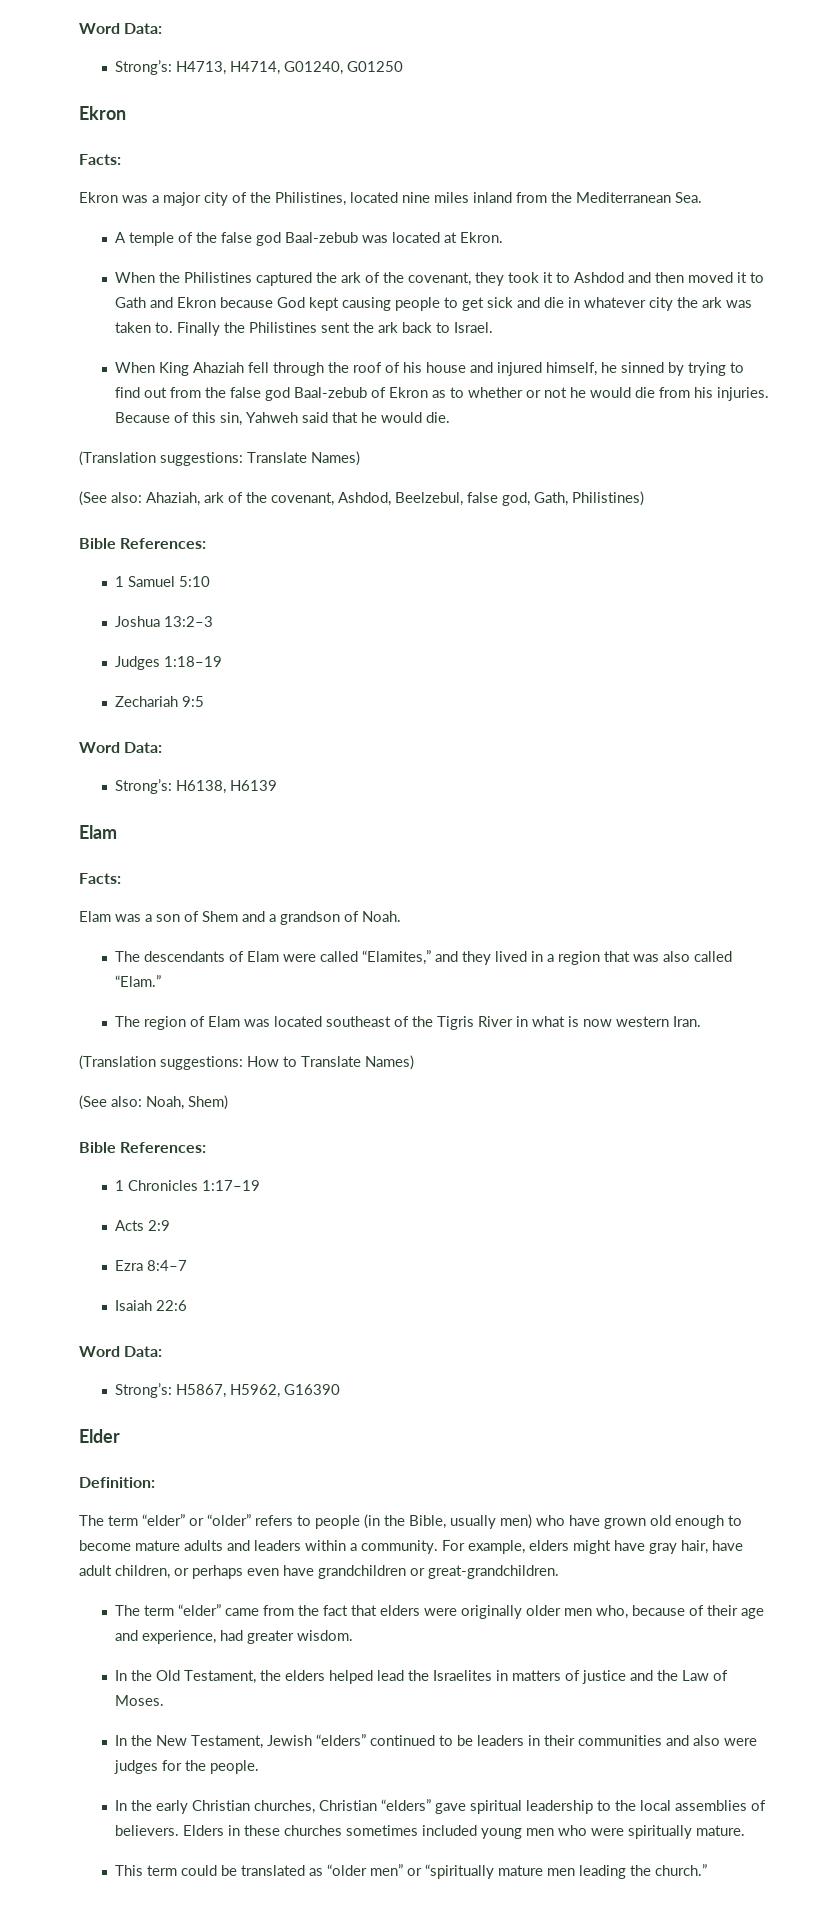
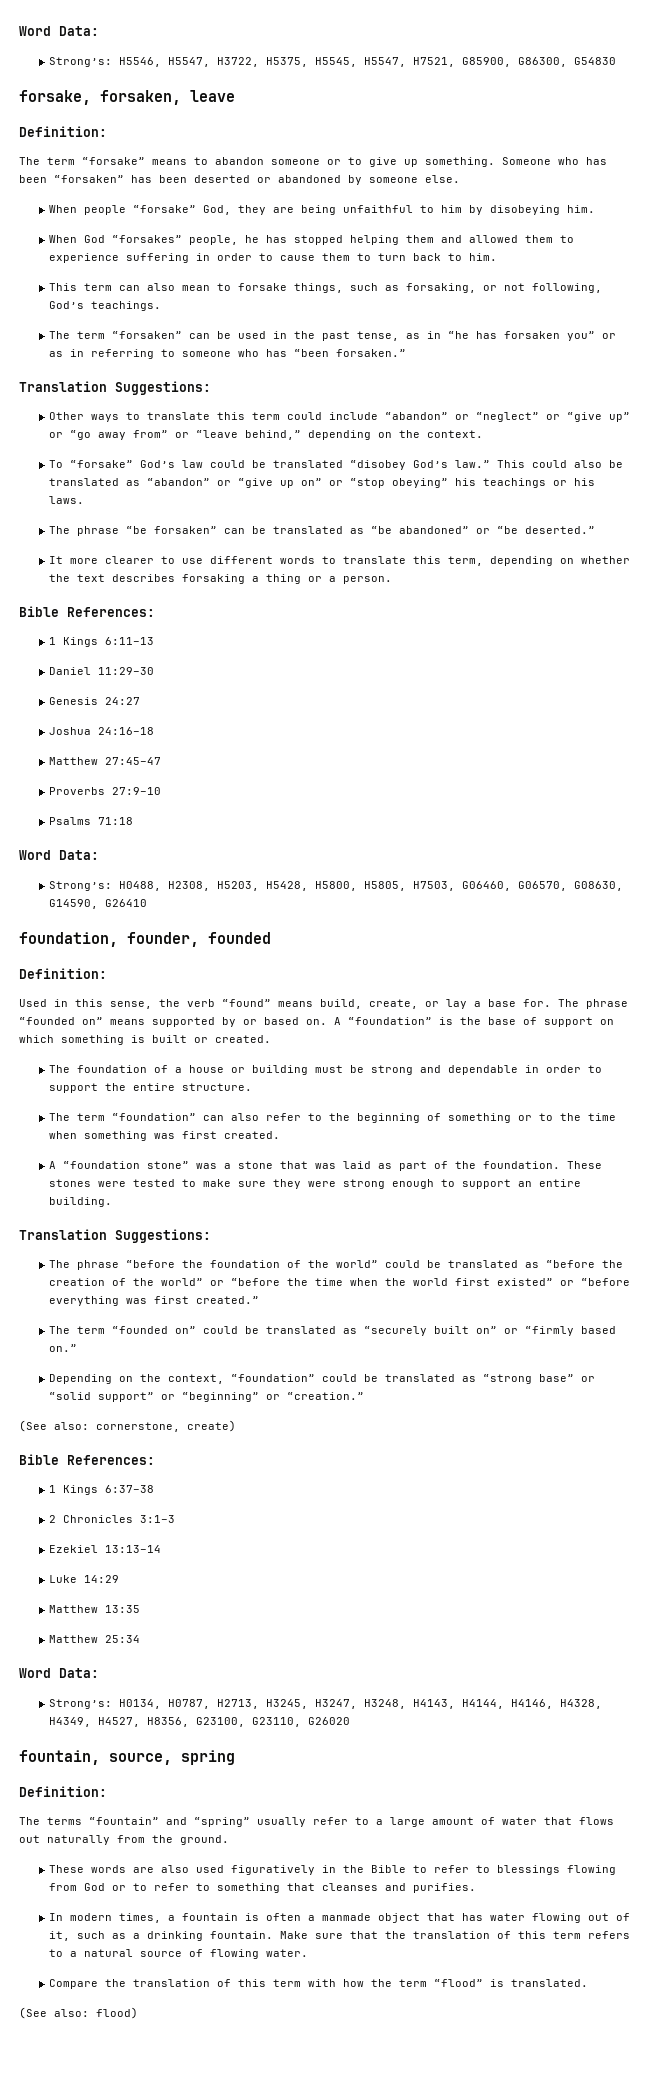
[79,23,163,34] [114,60,403,75] [79,106,126,120] [79,154,121,165] [79,192,702,206] [114,232,503,246] [114,272,764,286] [114,297,752,311] [114,322,493,336] [114,362,744,376] [114,387,769,401] [114,412,450,426] [79,451,360,466] [79,491,644,506] [79,538,207,549] [114,576,210,587] [114,616,213,627] [114,656,222,670] [114,696,204,707] [79,742,163,753] [114,779,277,794] [79,825,117,839] [79,873,121,884] [79,911,401,925] [114,950,732,965] [114,975,161,987] [114,1016,701,1030] [79,1055,414,1070] [79,1095,228,1110] [79,1142,207,1153] [114,1180,260,1191] [114,1220,170,1231] [114,1260,187,1271] [114,1300,187,1311] [79,1346,163,1357] [114,1383,340,1398] [79,1429,120,1443] [79,1477,155,1488] [79,1514,742,1529] [79,1540,743,1554] [79,1565,559,1579] [114,1604,764,1619] [114,1630,353,1644] [114,1670,728,1684] [114,1695,164,1706] [114,1734,757,1749] [113,1760,259,1774] [114,1799,766,1814] [114,1825,745,1839] [114,1864,707,1879] Word Data: // Strong’s: H4713, H4714, G01240, G01250 // Ekron // Facts: // Ekron was a major city of the Philistines, located nine miles inland from the Mediterranean Sea. // A temple of the false god Baal-zebub was located at Ekron. // When the Philistines captured the ark of the covenant, they took it to Ashdod and then moved it to Gath and Ekron because God kept causing people to get sick and die in whatever city the ark was taken to. Finally the Philistines sent the ark back to Israel. // When King Ahaziah fell through the roof of his house and injured himself, he sinned by trying to find out from the false god Baal-zebub of Ekron as to whether or not he would die from his injuries. Because of this sin, Yahweh said that he would die. // (Translation suggestions: Translate Names) // (See also: Ahaziah, ark of the covenant, Ashdod, Beelzebul, false god, Gath, Philistines) // Bible References: // 1 Samuel 5:10 // Joshua 13:2–3 // Judges 1:18–19 // Zechariah 9:5 // Word Data: // Strong’s: H6138, H6139 // Elam // Facts: // Elam was a son of Shem and a grandson of Noah. // The descendants of Elam were called “Elamites,” and they lived in a region that was also called “Elam.” // The region of Elam was located southeast of the Tigris River in what is now western Iran. // (Translation suggestions: How to Translate Names) // (See also: Noah, Shem) // Bible References: // 1 Chronicles 1:17–19 // Acts 2:9 // Ezra 8:4–7 // Isaiah 22:6 // Word Data: // Strong’s: H5867, H5962, G16390 // Elder // Definition: // The term “elder” or “older” refers to people (in the Bible, usually men) who have grown old enough to become mature adults and leaders within a community. For example, elders might have gray hair, have adult children, or perhaps even have grandchildren or great-grandchildren. // The term “elder” came from the fact that elders were originally older men who, because of their age and experience, had greater wisdom. // In the Old Testament, the elders helped lead the Israelites in matters of justice and the Law of Moses. // In the New Testament, Jewish “elders” continued to be leaders in their communities and also were judges for the people. // In the early Christian churches, Christian “elders” gave spiritual leadership to the local assemblies of believers. Elders in these churches sometimes included young men who were spiritually mature. // This term could be translated as “older men” or “spiritually mature men leading the church.” -> [19,26,99,36] [48,57,616,67] [19,90,235,105] [19,126,107,137] [19,157,607,167] [19,175,460,185] [48,205,595,215] [48,235,574,245] [48,253,497,263] [48,283,602,293] [48,301,161,311] [48,331,616,341] [48,349,406,359] [19,381,211,395] [48,412,630,422] [48,430,483,440] [48,460,623,470] [48,478,595,488] [48,496,84,504] [48,526,595,536] [48,556,630,566] [48,574,392,584] [19,606,155,617] [48,637,154,647] [48,667,154,675] [48,697,140,705] [48,727,154,735] [48,757,161,765] [48,787,161,795] [48,817,133,825] [19,850,99,860] [48,881,623,891] [48,899,147,909] [19,932,271,947] [19,968,107,979] [19,999,628,1009] [19,1017,614,1027] [19,1035,271,1045] [48,1065,602,1075] [48,1083,252,1093] [48,1113,616,1123] [48,1131,280,1141] [48,1161,602,1171] [48,1179,581,1189] [48,1197,112,1207] [19,1229,211,1243] [48,1260,623,1270] [48,1278,630,1286] [48,1296,259,1306] [48,1326,616,1336] [48,1344,77,1352] [48,1374,595,1384] [48,1392,364,1402] [19,1420,236,1432] [19,1454,155,1465] [48,1485,154,1495] [48,1515,175,1523] [48,1545,161,1553] [48,1575,119,1583] [48,1605,140,1613] [48,1635,140,1643] [19,1668,99,1678] [48,1699,602,1709] [48,1717,350,1727] [19,1750,235,1765] [19,1786,107,1797] [19,1817,614,1827] [19,1835,229,1845] [48,1865,616,1875] [48,1883,476,1893] [48,1913,630,1923] [48,1931,630,1941] [48,1949,308,1959] [48,1979,588,1989] [19,2007,138,2019] Word Data: // Strong’s: H5546, H5547, H3722, H5375, H5545, H5547, H7521, G85900, G86300, G54830 // forsake, forsaken, leave // Definition: // The term “forsake” means to abandon someone or to give up something. Someone who has been “forsaken” has been deserted or abandoned by someone else. // When people “forsake” God, they are being unfaithful to him by disobeying him. // When God “forsakes” people, he has stopped helping them and allowed them to experience suffering in order to cause them to turn back to him. // This term can also mean to forsake things, such as forsaking, or not following, God’s teachings. // The term “forsaken” can be used in the past tense, as in “he has forsaken you” or as in referring to someone who has “been forsaken.” // Translation Suggestions: // Other ways to translate this term could include “abandon” or “neglect” or “give up” or “go away from” or “leave behind,” depending on the context. // To “forsake” God’s law could be translated “disobey God’s law.” This could also be translated as “abandon” or “give up on” or “stop obeying” his teachings or his laws. // The phrase “be forsaken” can be translated as “be abandoned” or “be deserted.” // It more clearer to use different words to translate this term, depending on whether the text describes forsaking a thing or a person. // Bible References: // 1 Kings 6:11–13 // Daniel 11:29–30 // Genesis 24:27 // Joshua 24:16–18 // Matthew 27:45–47 // Proverbs 27:9–10 // Psalms 71:18 // Word Data: // Strong’s: H0488, H2308, H5203, H5428, H5800, H5805, H7503, G06460, G06570, G08630, G14590, G26410 // foundation, founder, founded // Definition: // Used in this sense, the verb “found” means build, create, or lay a base for. The phrase “founded on” means supported by or based on. A “foundation” is the base of support on which something is built or created. // The foundation of a house or building must be strong and dependable in order to support the entire structure. // The term “foundation” can also refer to the beginning of something or to the time when something was first created. // A “foundation stone” was a stone that was laid as part of the foundation. These stones were tested to make sure they were strong enough to support an entire building. // Translation Suggestions: // The phrase “before the foundation of the world” could be translated as “before the creation of the world” or “before the time when the world first existed” or “before everything was first created.” // The term “founded on” could be translated as “securely built on” or “firmly based on.” // Depending on the context, “foundation” could be translated as “strong base” or “solid support” or “beginning” or “creation.” // (See also: cornerstone, create) // Bible References: // 1 Kings 6:37–38 // 2 Chronicles 3:1–3 // Ezekiel 13:13–14 // Luke 14:29 // Matthew 13:35 // Matthew 25:34 // Word Data: // Strong’s: H0134, H0787, H2713, H3245, H3247, H3248, H4143, H4144, H4146, H4328, H4349, H4527, H8356, G23100, G23110, G26020 // fountain, source, spring // Definition: // The terms “fountain” and “spring” usually refer to a large amount of water that flows out naturally from the ground. // These words are also used figuratively in the Bible to refer to blessings flowing from God or to refer to something that cleanses and purifies. // In modern times, a fountain is often a manmade object that has water flowing out of it, such as a drinking fountain. Make sure that the translation of this term refers to a natural source of flowing water. // Compare the translation of this term with how the term “flood” is translated. // (See also: flood)

